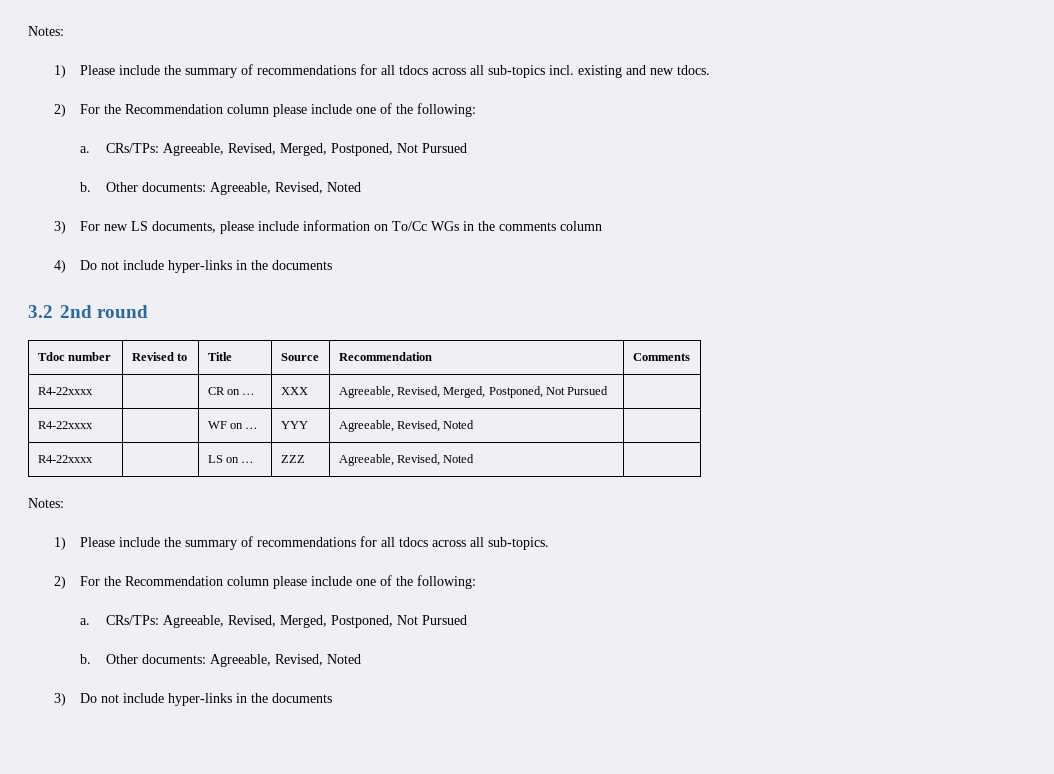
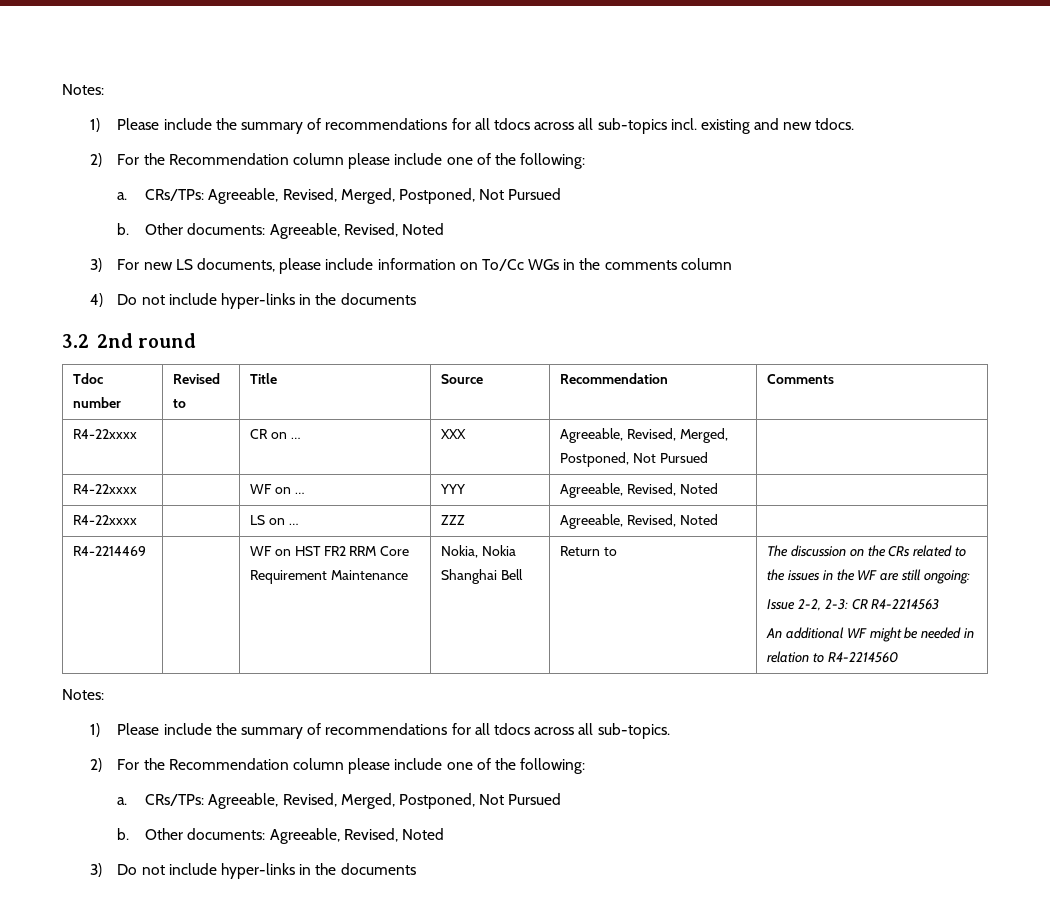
(475, 458) none -> [73,546,147,556] [250,546,410,556] [250,570,409,584] [441,545,517,558] [441,569,524,584] [560,546,618,556] [767,545,967,557] [767,569,970,584] [767,599,940,611] [766,627,975,642] [767,651,898,663] // R4-2214469 | | WF on HST FR2 RRM Core Requirement Maintenance | Nokia, Nokia Shanghai Bell | Return to | The discussion on the CRs related to the issues in the WF are still ongoing: // Issue 2-2, 2-3: CR R4-2214563 // An additional WF might be needed in relation to R4-2214560

